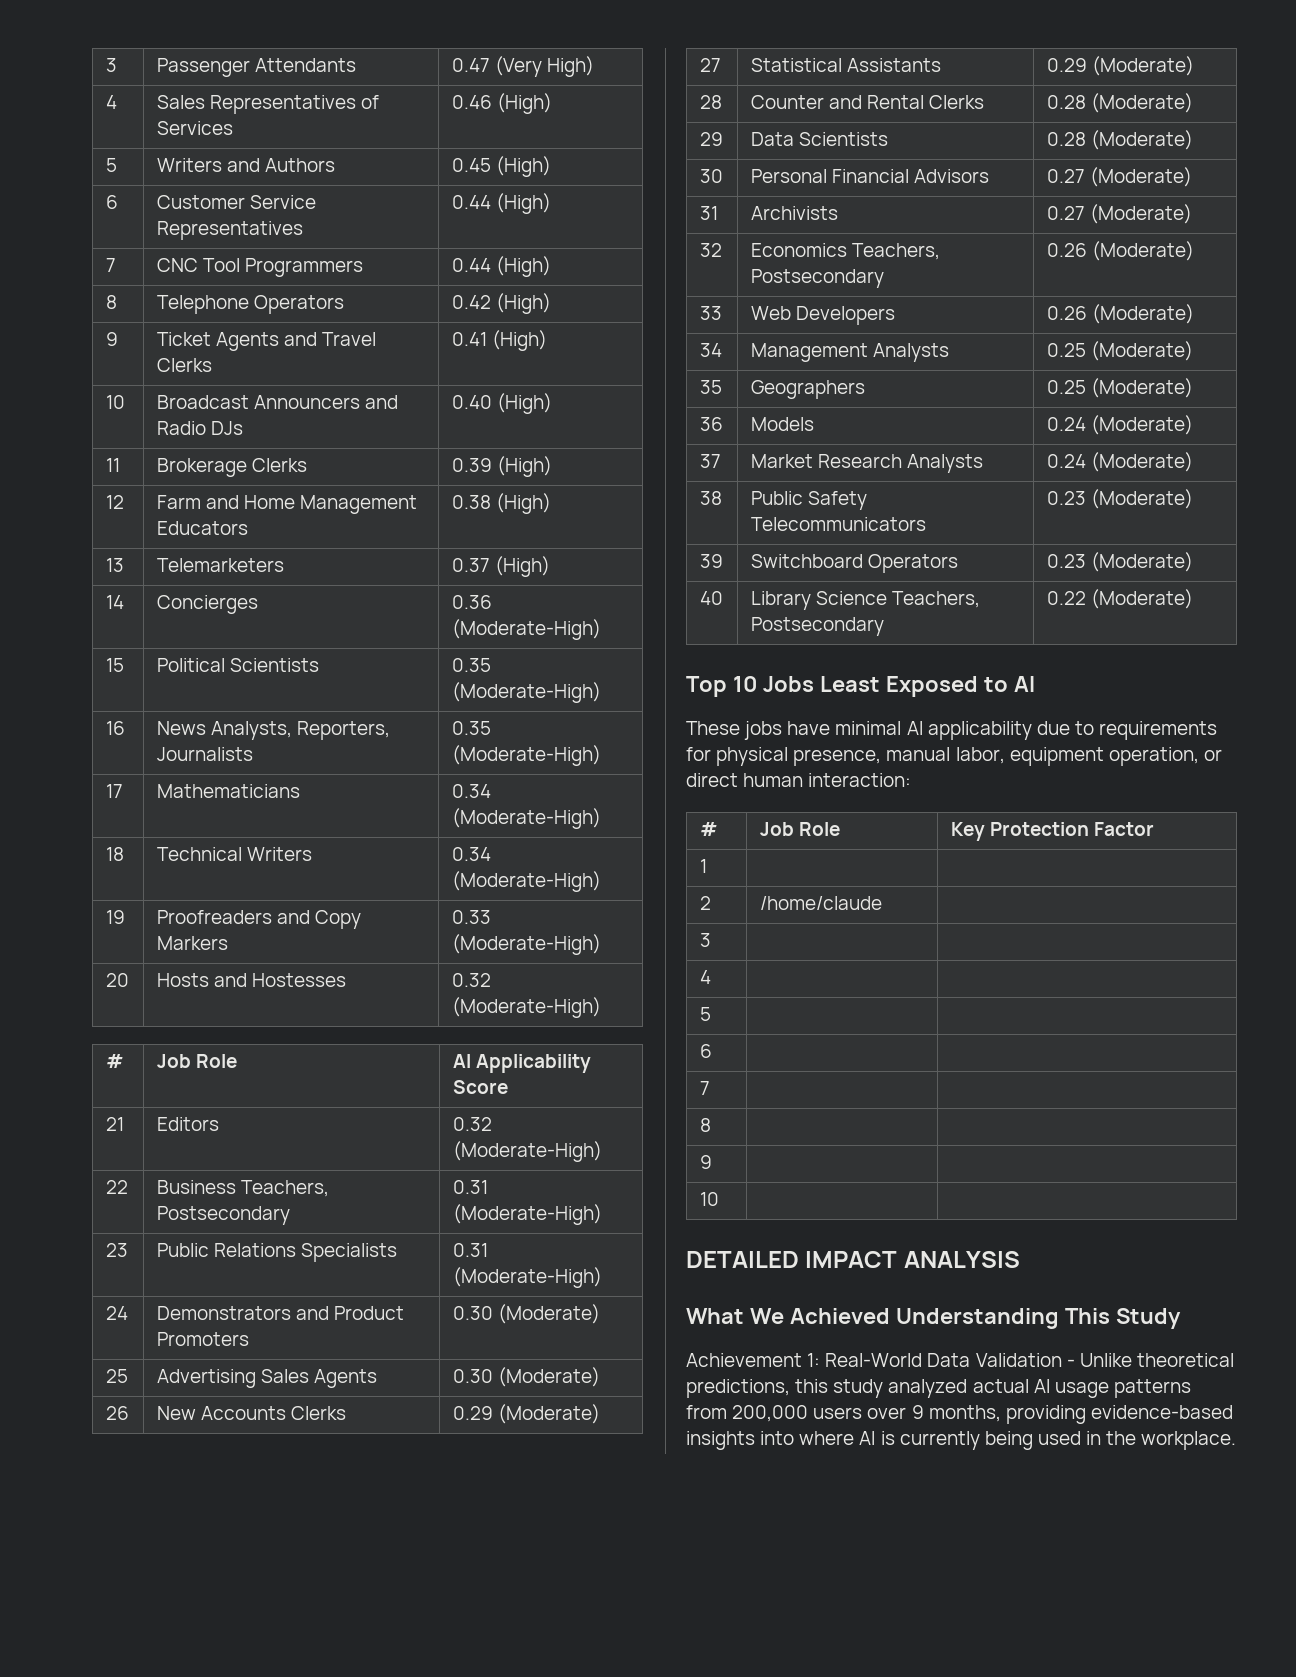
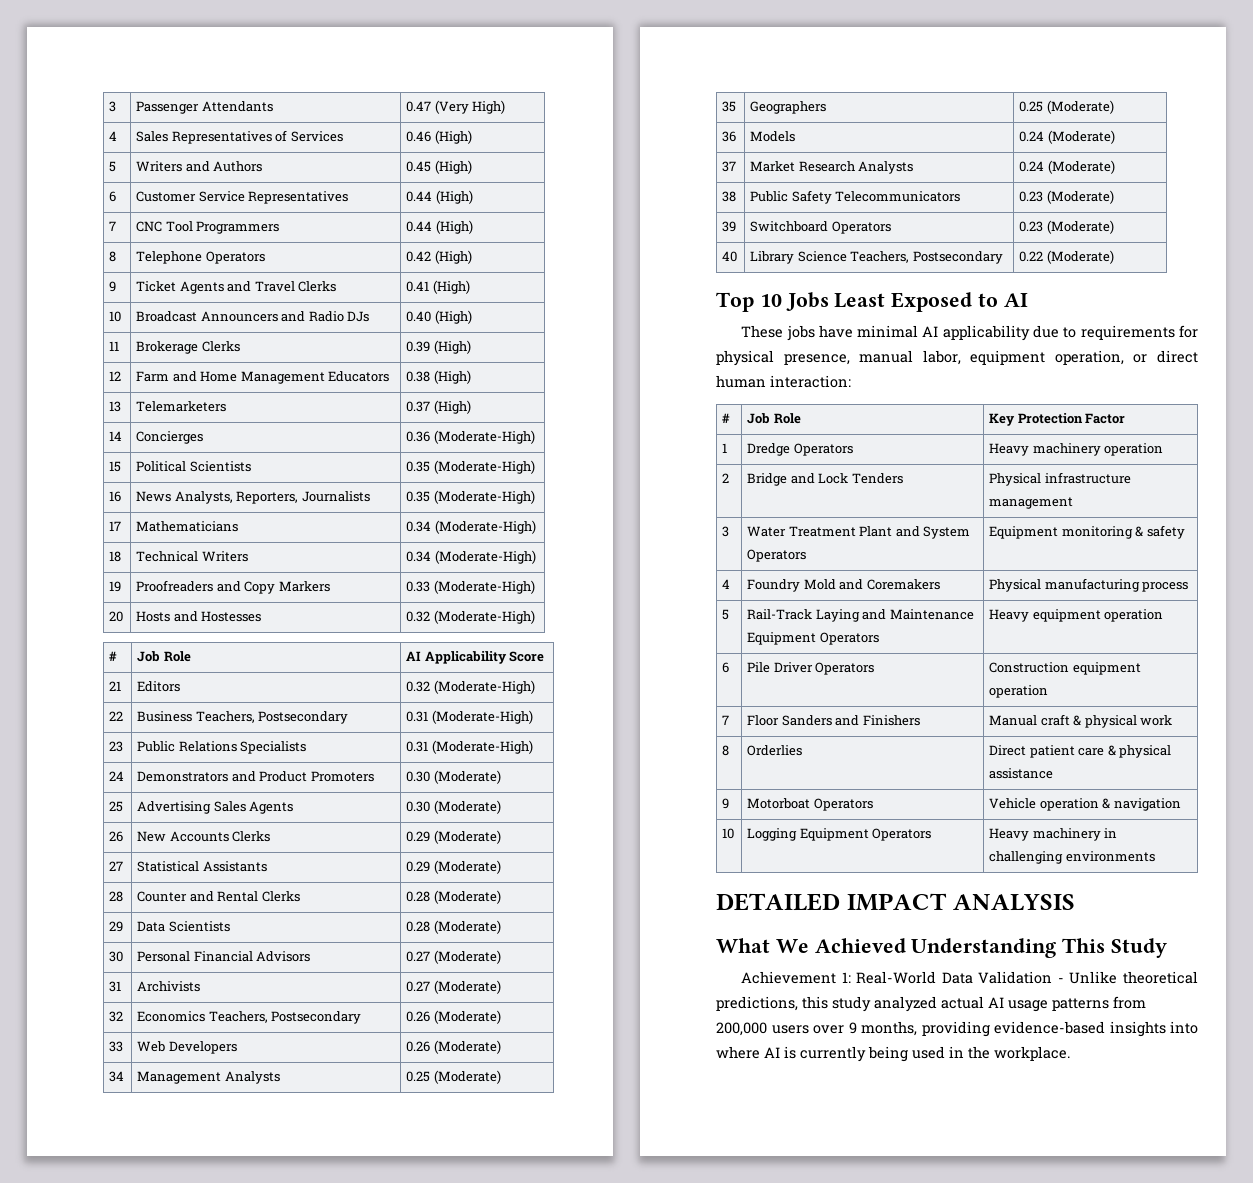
[699,896,711,910] [759,896,882,910] [699,933,711,947] [699,970,711,984] [699,1007,711,1021] [699,1044,712,1058] [699,1081,710,1095] [699,1118,711,1132] [699,1155,712,1169] [699,1192,719,1206] | // 2 | /home/claude | // 3 | | // 4 | | // 5 | | // 6 | | // 7 | | // 8 | | // 9 | | // 10 | | -> [747,443,853,456] [989,443,1164,456] [722,473,730,483] [747,473,903,486] [989,472,1131,486] [989,497,1074,509] [722,526,730,537] [747,526,971,539] [747,549,807,562] [989,525,1185,539] [722,579,731,589] [747,579,940,592] [989,578,1189,592] [722,609,730,620] [747,609,974,622] [747,632,879,645] [989,609,1164,622] [722,662,730,673] [747,662,875,675] [989,662,1141,675] [989,685,1049,698] [722,715,730,725] [747,715,920,726] [989,714,1173,728] [722,745,730,756] [747,745,803,756] [989,745,1172,758] [989,768,1054,779] [722,798,730,809] [747,798,873,811] [989,798,1181,811] [722,828,735,839] [747,828,932,841] [989,828,1118,841] [989,851,1155,864] Dredge Operators | Heavy machinery operation // 2 | Bridge and Lock Tenders | Physical infrastructure management // 3 | Water Treatment Plant and System Operators | Equipment monitoring & safety // 4 | Foundry Mold and Coremakers | Physical manufacturing process // 5 | Rail-Track Laying and Maintenance Equipment Operators | Heavy equipment operation // 6 | Pile Driver Operators | Construction equipment operation // 7 | Floor Sanders and Finishers | Manual craft & physical work // 8 | Orderlies | Direct patient care & physical assistance // 9 | Motorboat Operators | Vehicle operation & navigation // 10 | Logging Equipment Operators | Heavy machinery in challenging environments

